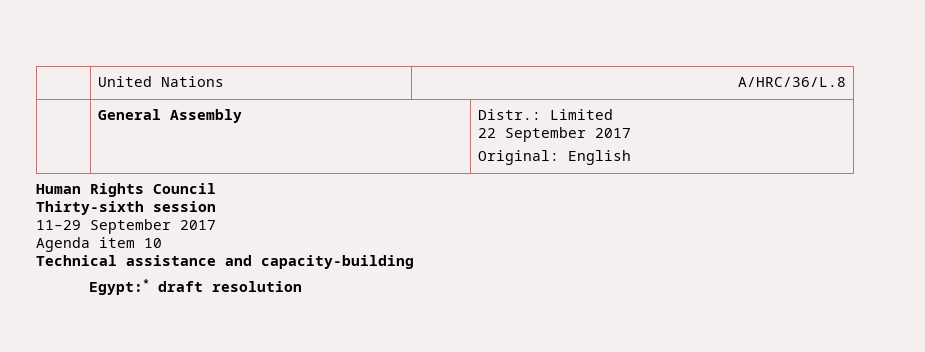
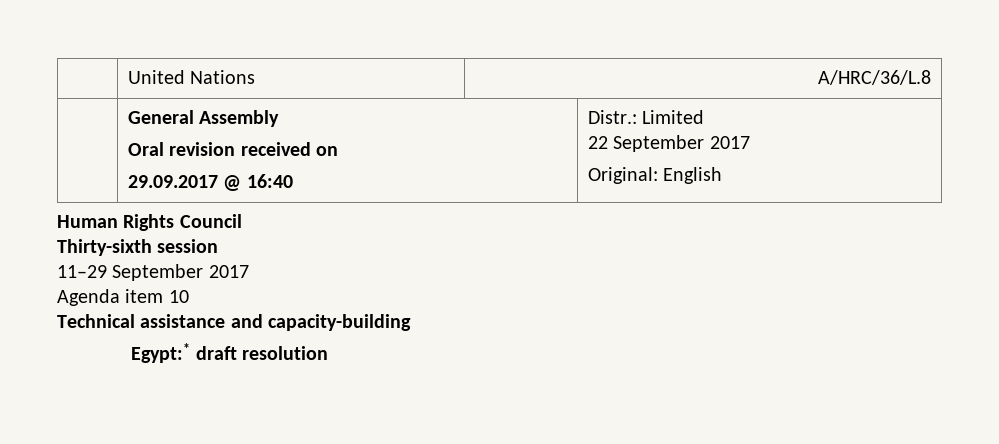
(243, 116) none -> [127,142,338,156] [127,174,293,191] // Oral revision received on // 29.09.2017 @ 16:40

